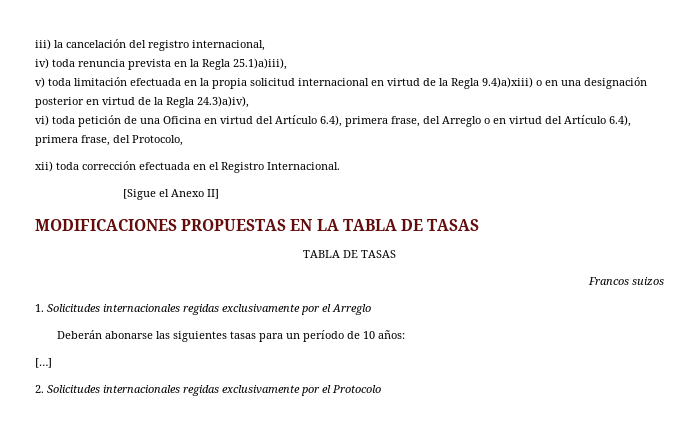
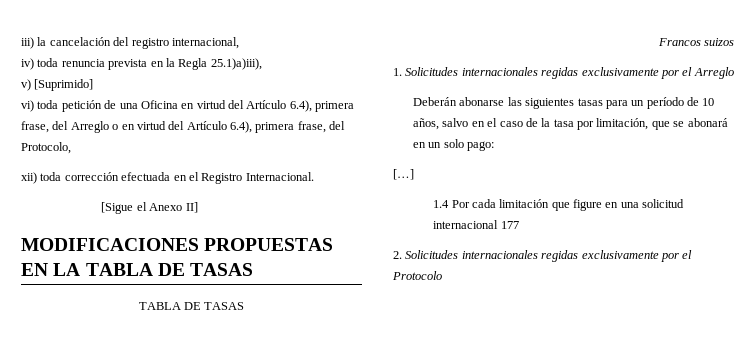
[48,77,647,89] [35,96,249,108] toda limitación efectuada en la propia solicitud internacional en virtud de la Regla 9.4)a)xiii) o en una designación posterior en virtud de la Regla 24.3)a)iv), -> [34,79,94,91] [Suprimido]
[377,330,405,339] [35,358,52,368] años: // […] -> [413,118,728,130] [413,139,495,151] [393,169,414,180] [433,199,685,211] [433,220,519,229] años, salvo en el caso de la tasa por limitación, que se abonará en un solo pago: // […] // 1.4 Por cada limitación que figure en una solicitud internacional 177

